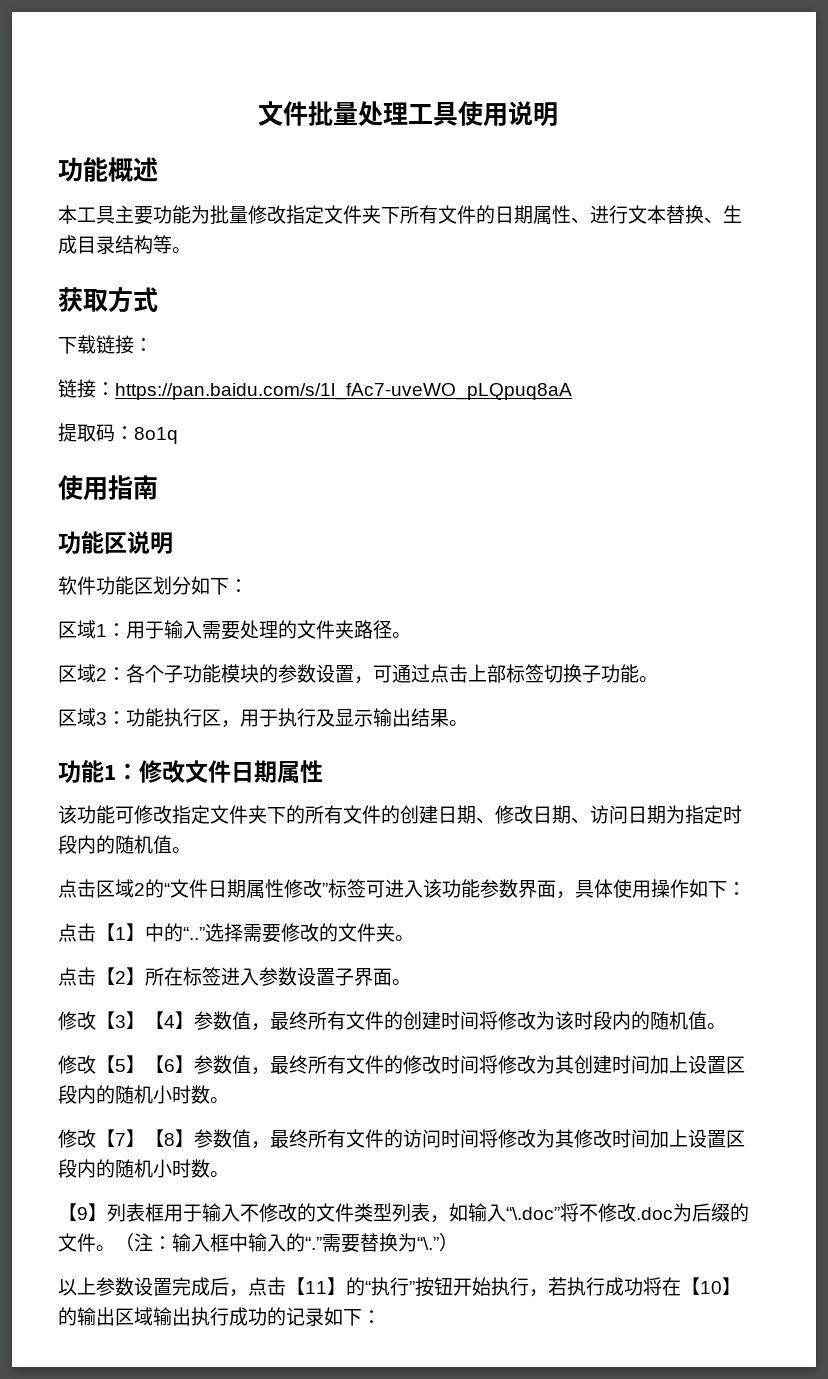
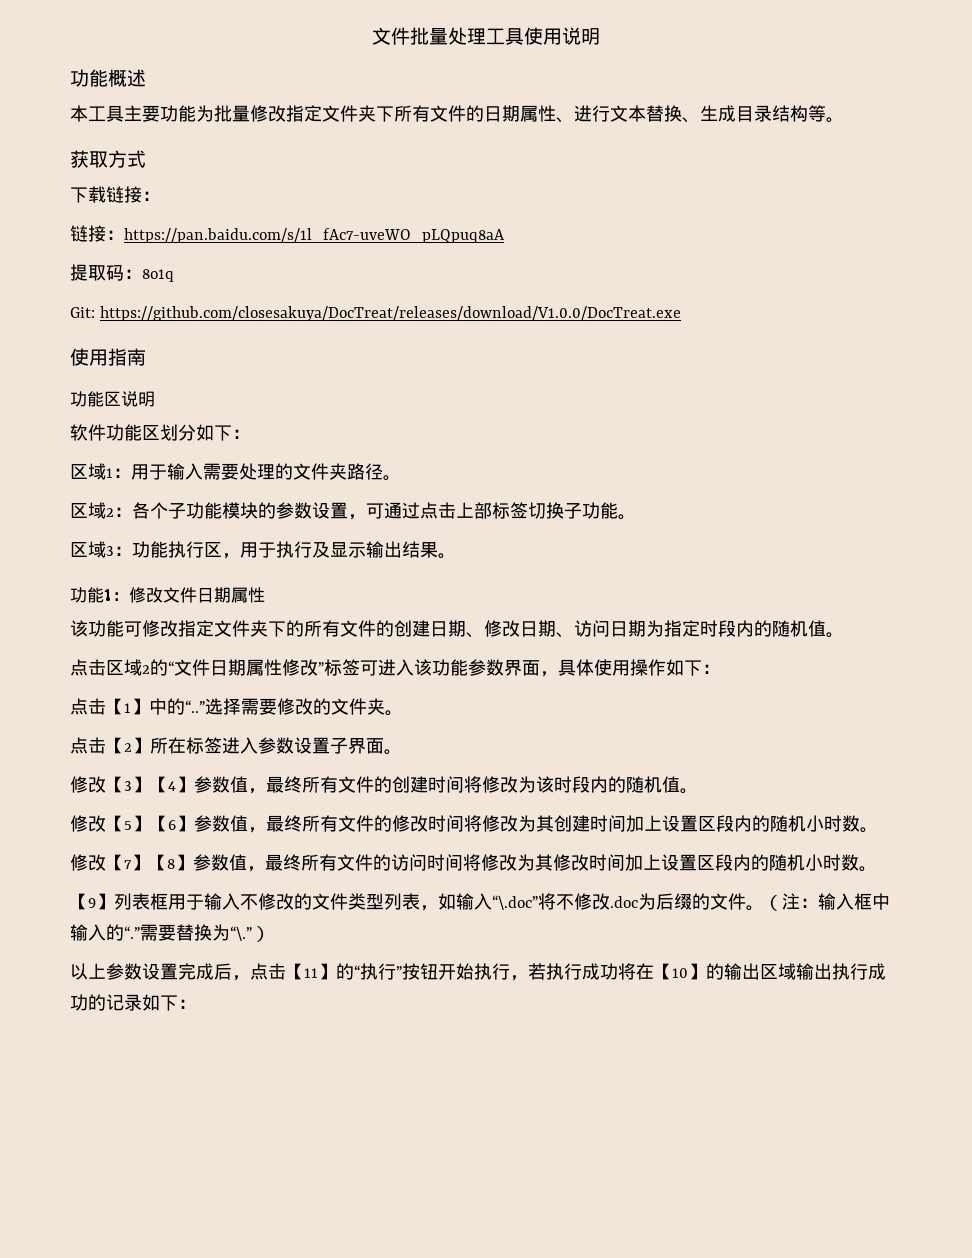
(178, 435) none -> [70,306,681,321] // Git: https://github.com/closesakuya/DocTreat/releases/download/V1.0.0/DocTreat.exe

